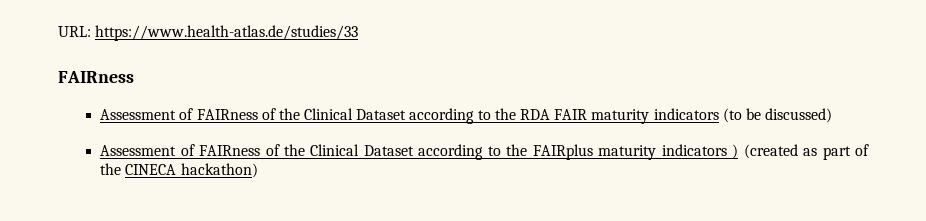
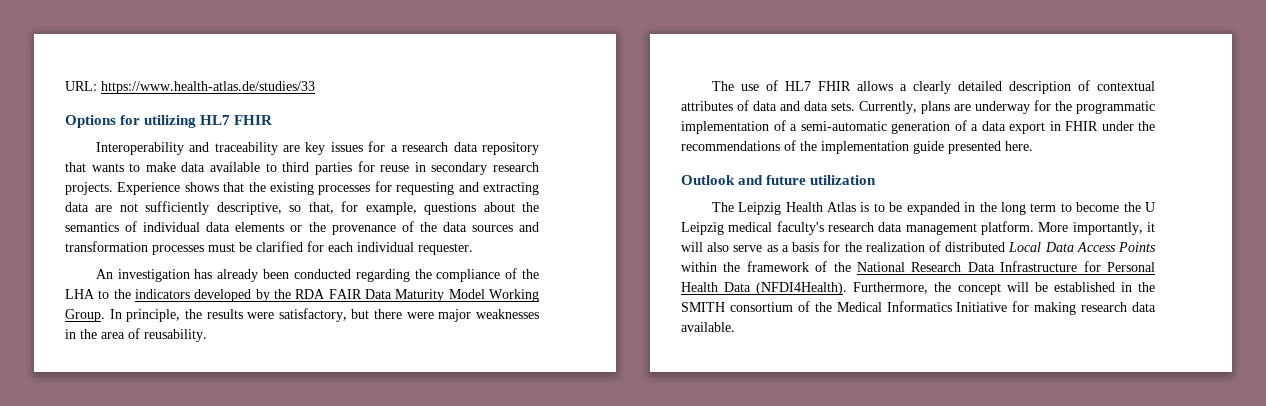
[58,71,134,83] [100,108,833,124] [100,144,869,160] [100,163,258,178] FAIRness // Assessment of FAIRness of the Clinical Dataset according to the RDA FAIR maturity indicators (to be discussed) // Assessment of FAIRness of the Clinical Dataset according to the FAIRplus maturity indicators ) (created as part of the CINECA hackathon) -> [65,115,273,128] [95,141,539,155] [65,161,540,175] [65,181,539,195] [65,201,539,215] [65,221,539,235] [65,241,473,255] [95,268,539,282] [65,289,539,302] [65,308,539,322] [65,328,207,342] [711,80,1155,94] [681,100,1155,114] [681,120,1155,134] [681,140,1033,154] [681,175,877,185] [711,202,1155,215] [681,221,1155,235] [681,241,1156,252] [681,261,1155,272] [681,282,1155,295] [681,301,1156,315] [681,322,735,332] Options for utilizing HL7 FHIR // Interoperability and traceability are key issues for a research data repository that wants to make data available to third parties for reuse in secondary research projects. Experience shows that the existing processes for requesting and extracting data are not sufficiently descriptive, so that, for example, questions about the semantics of individual data elements or the provenance of the data sources and transformation processes must be clarified for each individual requester. // An investigation has already been conducted regarding the compliance of the LHA to the indicators developed by the RDA FAIR Data Maturity Model Working Group. In principle, the results were satisfactory, but there were major weaknesses in the area of reusability. // The use of HL7 FHIR allows a clearly detailed description of contextual attributes of data and data sets. Currently, plans are underway for the programmatic implementation of a semi-automatic generation of a data export in FHIR under the recommendations of the implementation guide presented here. // Outlook and future utilization // The Leipzig Health Atlas is to be expanded in the long term to become the U Leipzig medical faculty's research data management platform. More importantly, it will also serve as a basis for the realization of distributed Local Data Access Points within the framework of the National Research Data Infrastructure for Personal Health Data (NFDI4Health). Furthermore, the concept will be established in the SMITH consortium of the Medical Informatics Initiative for making research data available.

